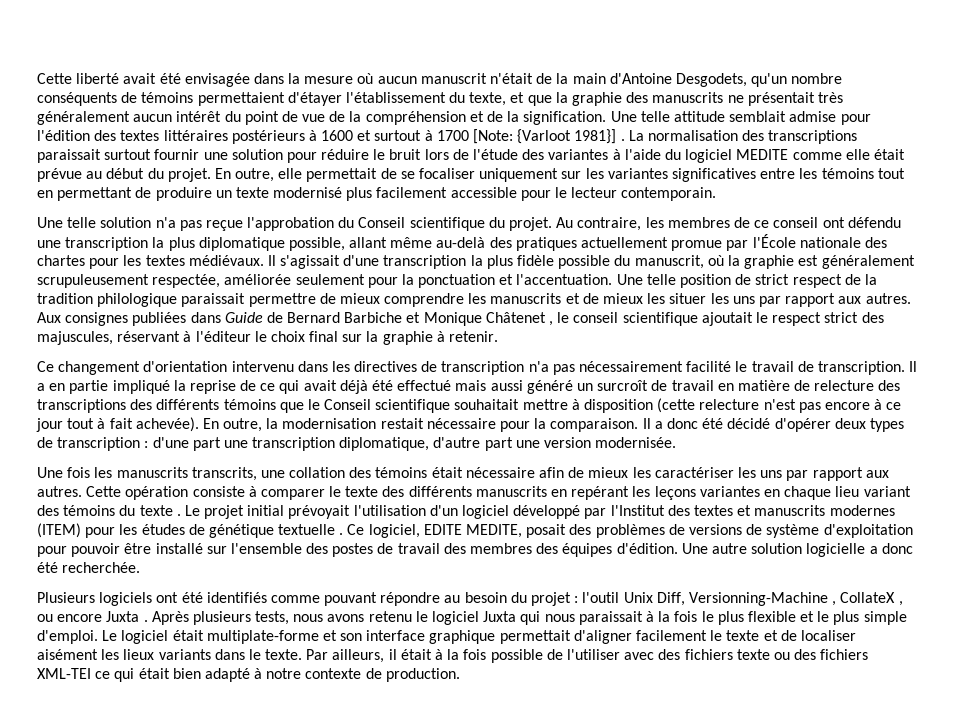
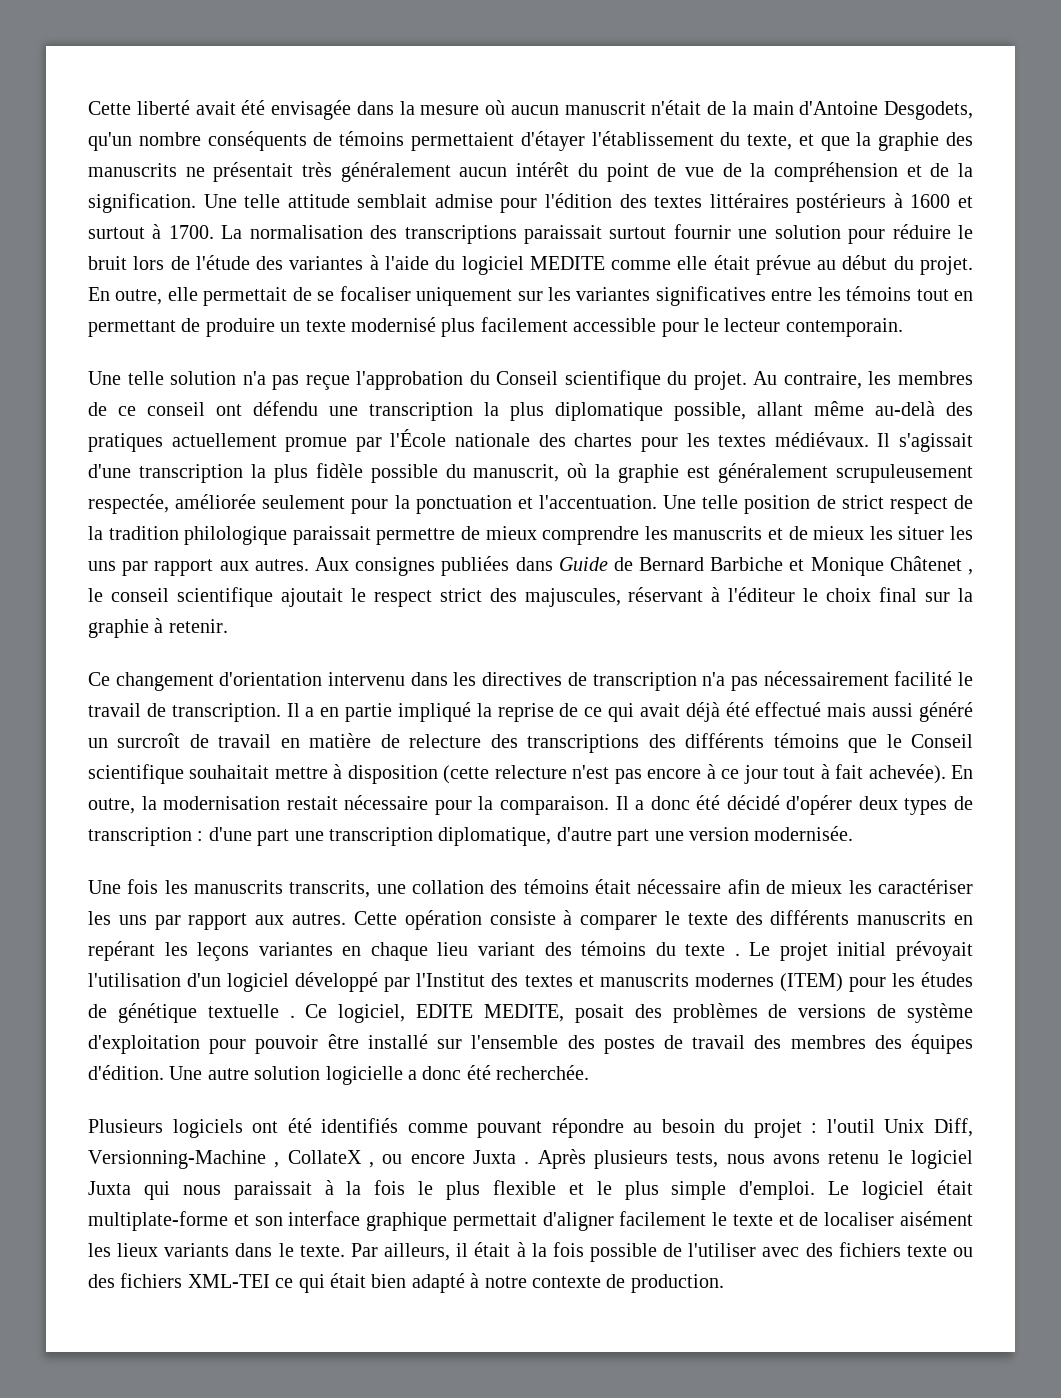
[436,129,625,144] 1700 [Note: {Varloot 1981}] . -> [168,225,214,239] 1700.

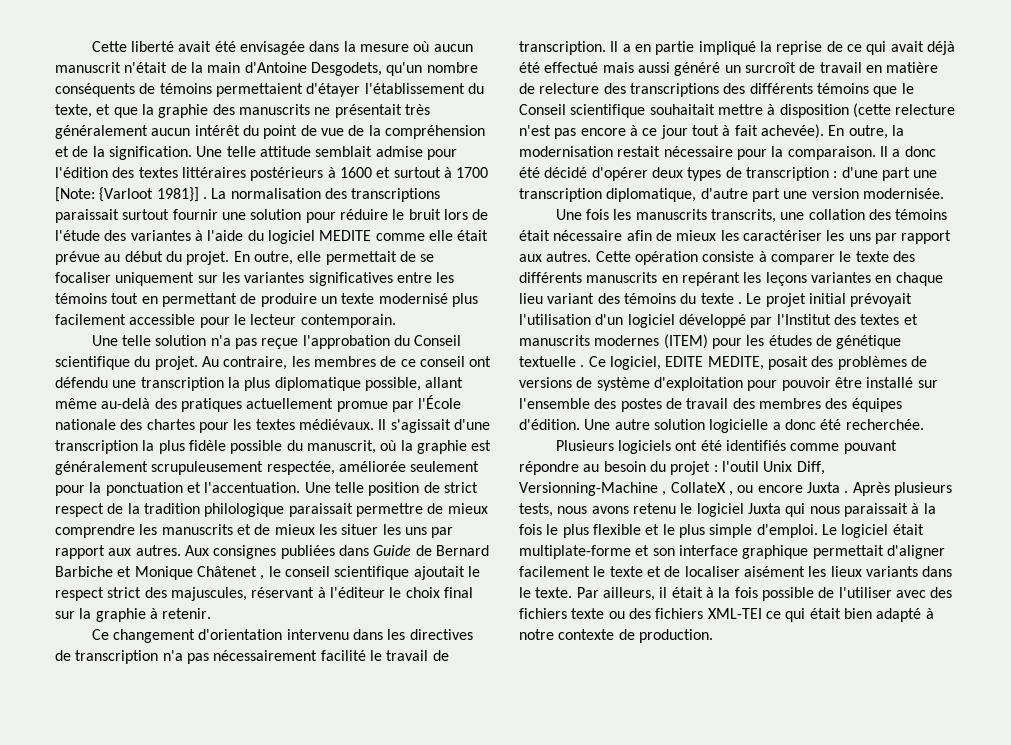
[168,225,214,239] 1700. -> [456,167,489,178] [55,187,207,202] 1700 [Note: {Varloot 1981}] .

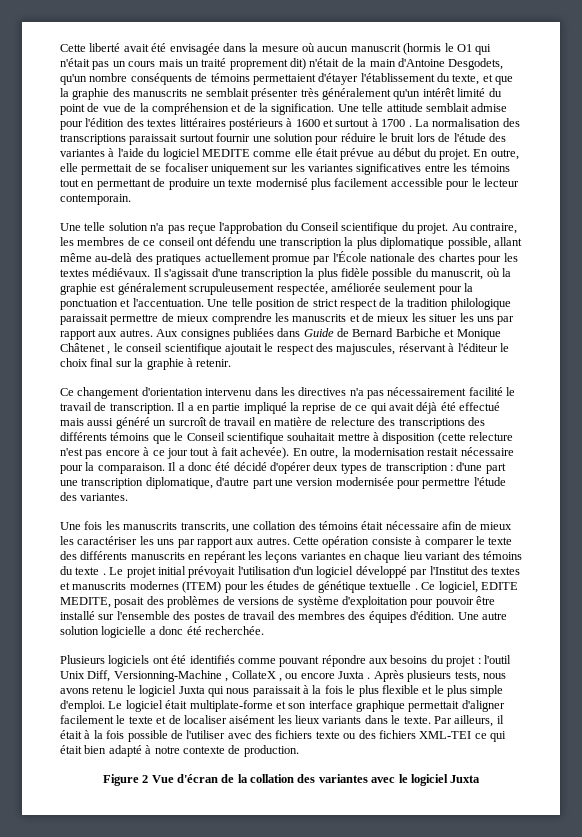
(121, 67) none -> [403,43,492,55] [60,58,306,70] (hormis le O1 qui n'était pas un cours mais un traité proprement dit)
[334,104,430,118] [55,125,240,139] présentait très généralement aucun intérêt -> [205,88,486,100] semblait présenter très généralement qu'un intérêt limité
[55,187,199,202] [Note: {Varloot 1981}] -> (406, 123) none
[107,587,142,598] strict -> (314, 349) none
[55,650,159,664] de transcription -> (347, 391) none
[862,188,944,199] modernisée. -> [335,477,506,489] [60,492,129,501] modernisée pour permettre l'étude des variantes.
[583,461,646,472] au besoin -> [369,655,428,664] aux besoins
(713, 636) none -> [102,774,481,786] // Figure 2 Vue d'écran de la collation des variantes avec le logiciel Juxta

